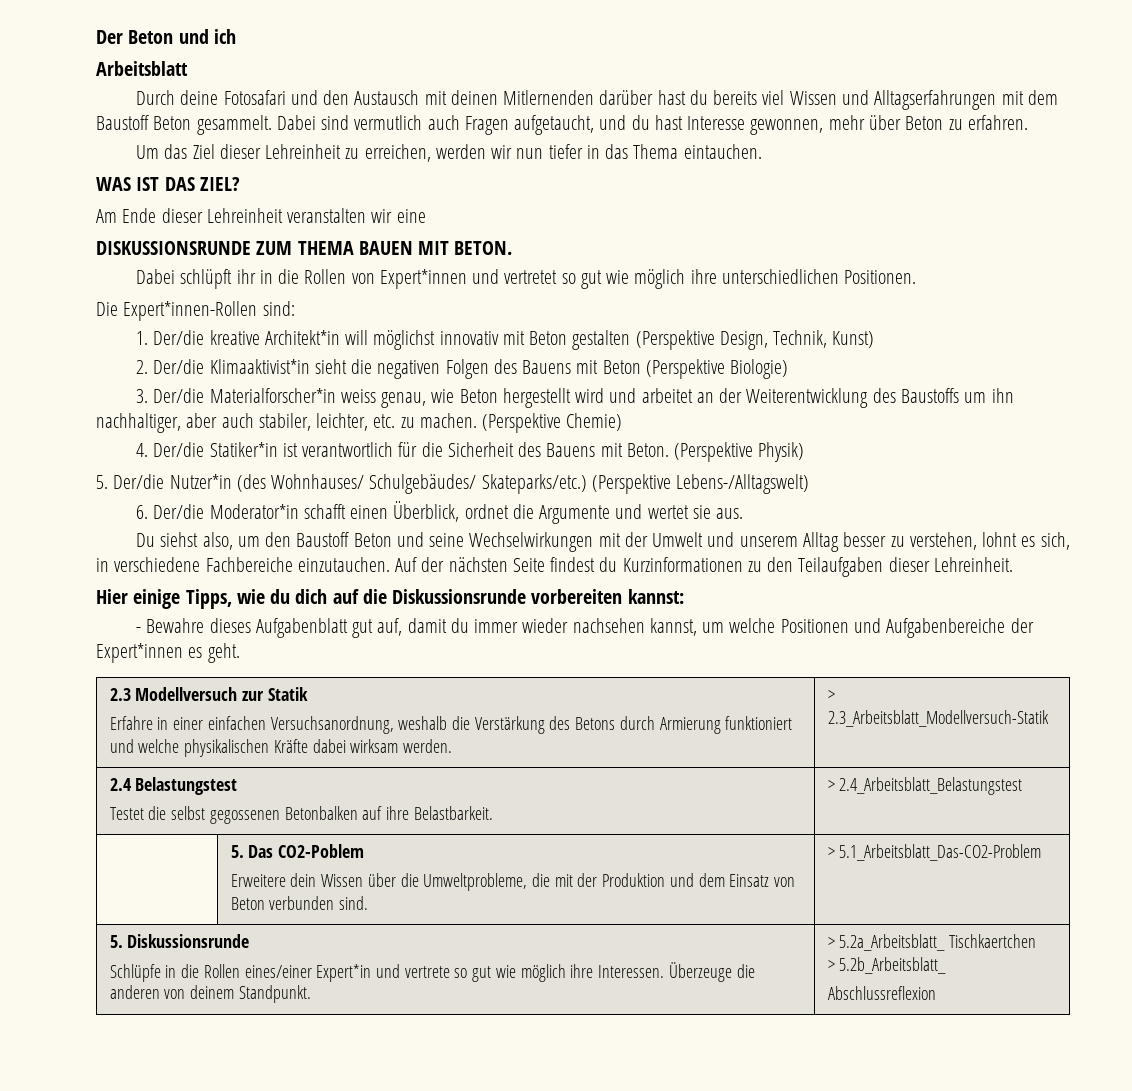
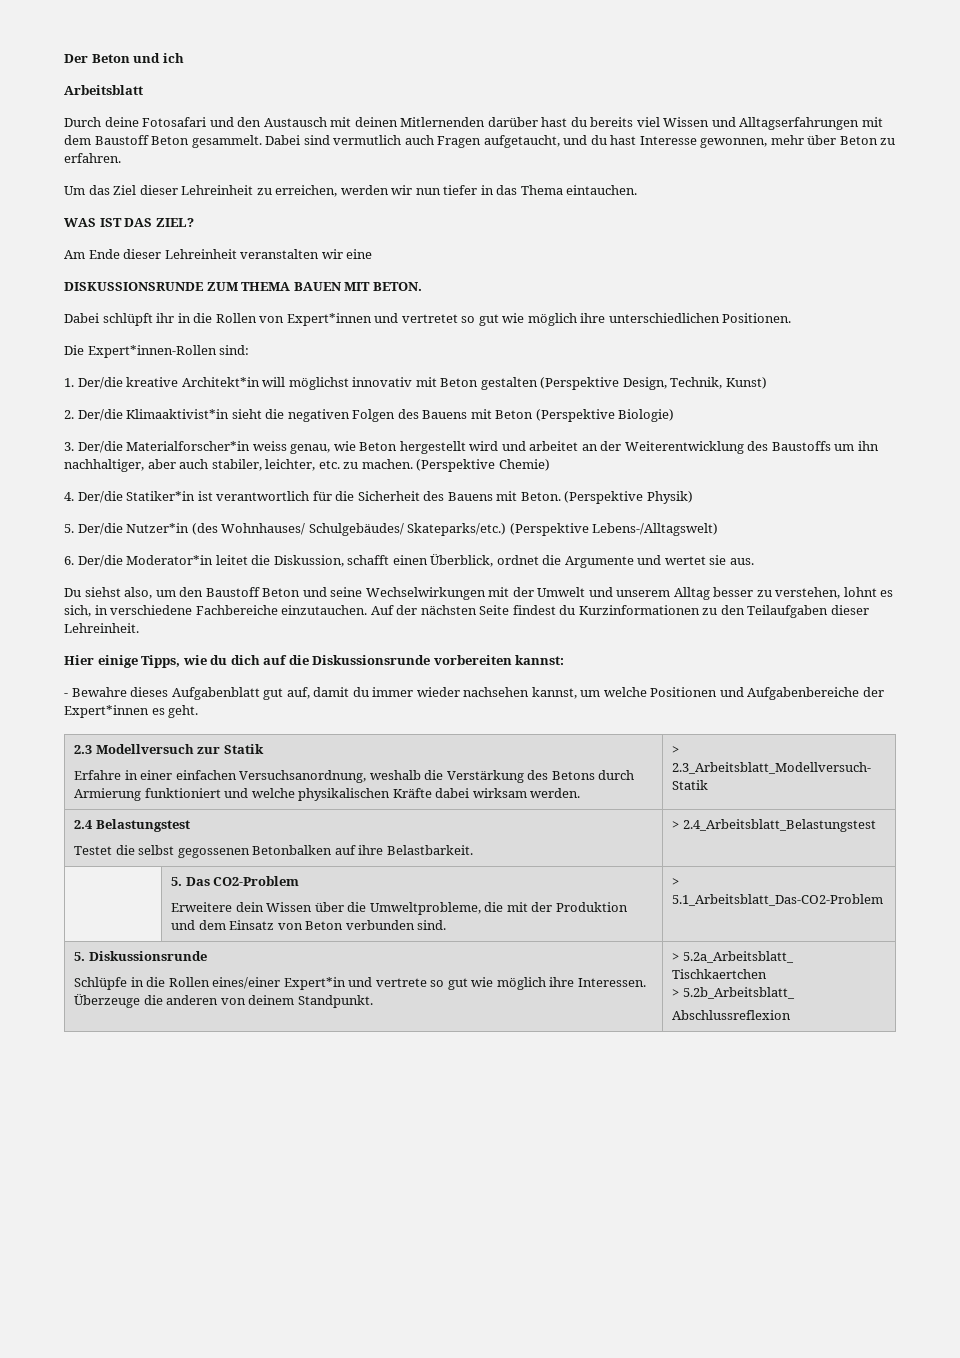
(299, 511) none -> [215,555,344,567] leitet die Diskussion,
[278,844,365,858] CO2-Poblem -> [213,876,300,886] CO2-Problem

